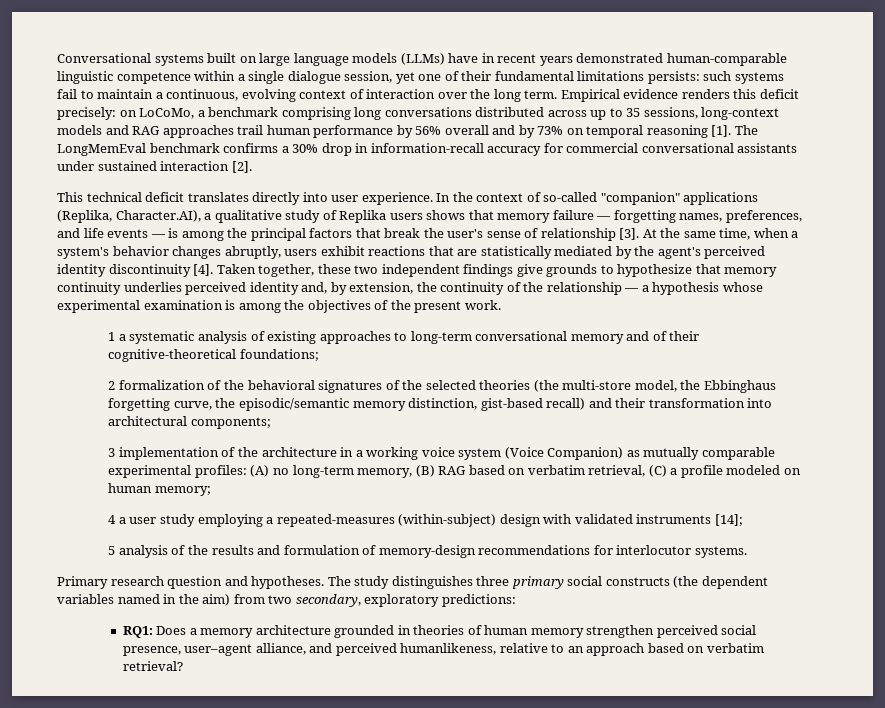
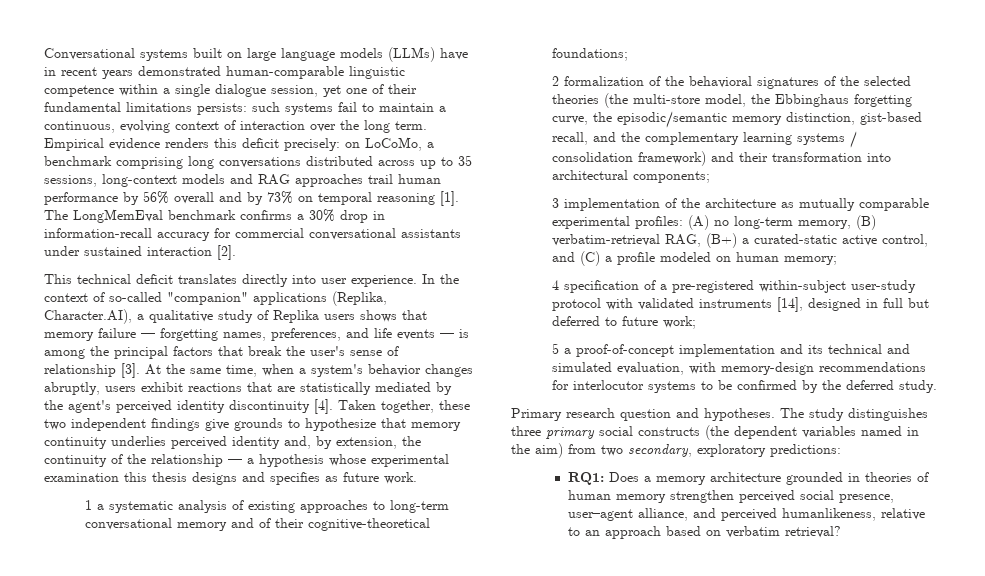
[225,300,462,313] is among the objectives of the present -> [124,472,379,485] this thesis designs and specifies as future
[546,398,586,410] recall) -> [552,131,858,148] [552,151,707,166] recall, and the complementary learning systems / consolidation framework)
[340,447,624,460] in a working voice system (Voice Companion) -> (777, 203) none
[438,465,646,477] RAG based on verbatim retrieval, -> [552,233,929,248] [552,252,576,262] verbatim-retrieval RAG, (B+) a curated-static active control, and
[118,514,743,527] [108,545,747,558] a user study employing a repeated-measures (within-subject) design with validated instruments [14]; // 5 analysis of the results and formulation of memory-design recommendations for interlocutor systems. -> [564,280,917,293] [552,297,930,312] [552,316,697,329] [552,343,911,357] [552,362,927,375] [552,380,938,393] specification of a pre-registered within-subject user-study protocol with validated instruments [14], designed in full but deferred to future work; // 5 a proof-of-concept implementation and its technical and simulated evaluation, with memory-design recommendations for interlocutor systems to be confirmed by the deferred study.

